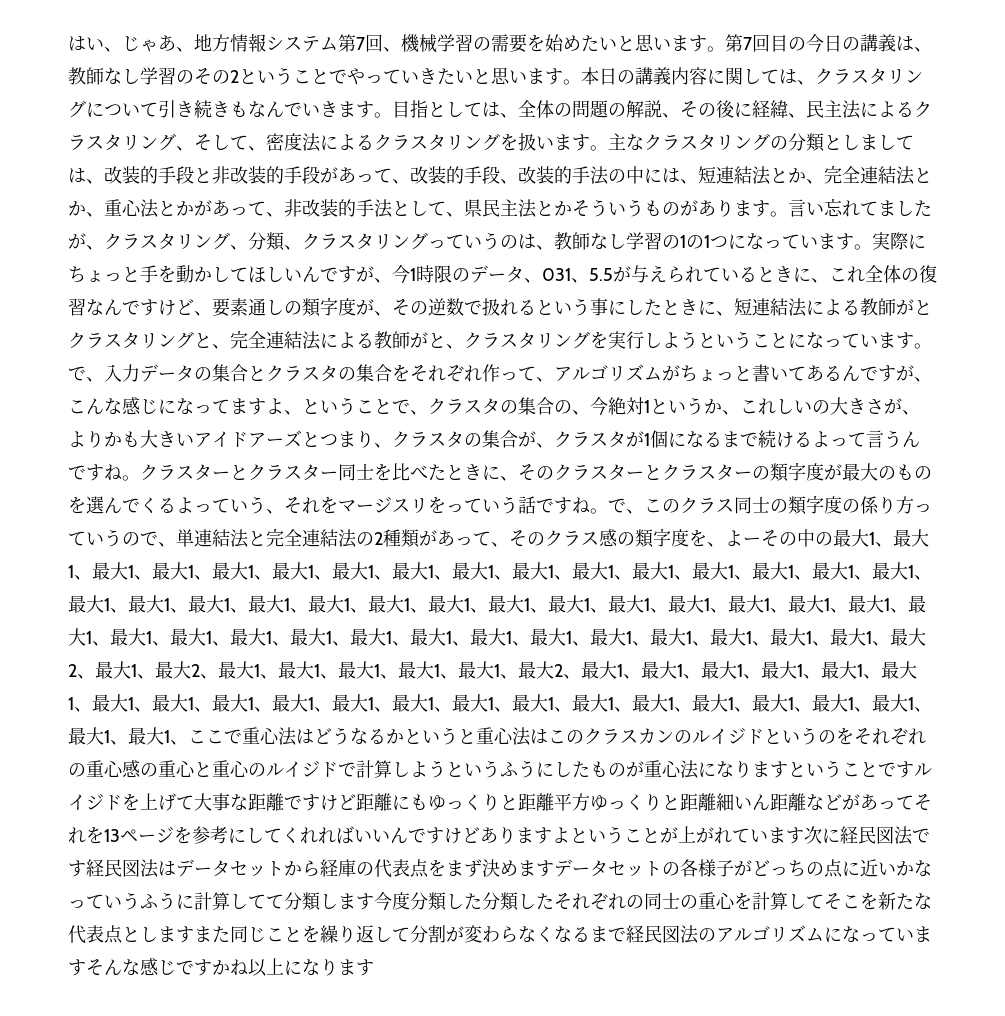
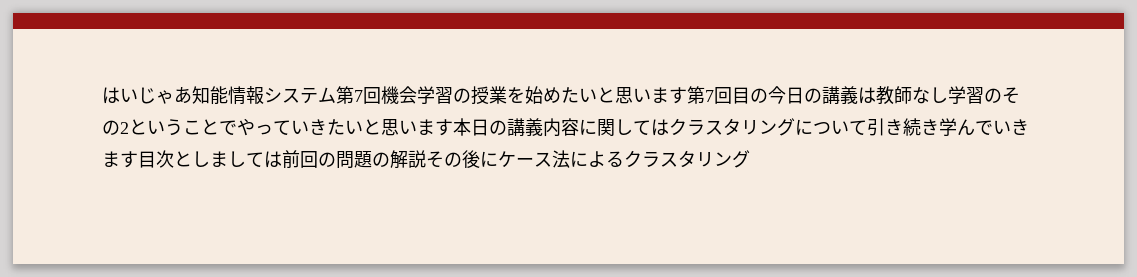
[104,34,230,52] 、じゃあ、地方 -> [138,86,228,105] じゃあ知能
[383,34,527,53] 、機械学習の需要 -> [381,86,507,105] 機会学習の授業
[707,46,725,52] 。 -> (687, 95) none
[914,47,932,52] 、 -> (876, 95) none
[563,79,581,85] 。 -> (453, 127) none
[797,80,815,85] 、 -> (669, 127) none
[230,101,266,118] もな -> [939,118,957,136] 学
[374,100,554,118] 。目指としては、全体 -> [138,150,318,168] 目次としましては前回
[662,113,680,118] 、 -> (426, 159) none
[752,100,932,119] [68,133,914,152] [68,165,932,185] [68,198,932,218] [68,232,926,251] [68,265,937,284] [68,297,932,317] [68,330,932,350] [68,364,932,382] [68,397,920,416] [68,430,920,448] [68,462,932,482] [68,495,932,515] [68,528,929,548] [68,562,932,580] [68,595,926,613] [68,628,926,646] [68,661,917,679] [68,694,932,712] [68,727,926,746] [68,760,932,779] [68,793,932,811] [68,826,930,845] [68,859,932,878] [68,892,932,911] [68,925,932,944] [68,958,374,977] 経緯、民主法によるクラスタリング、そして、密度法によるクラスタリングを扱います。主なクラスタリングの分類としましては、改装的手段と非改装的手段があって、改装的手段、改装的手法の中には、短連結法とか、完全連結法とか、重心法とかがあって、非改装的手法として、県民主法とかそういうものがあります。言い忘れてましたが、クラスタリング、分類、クラスタリングっていうのは、教師なし学習の1の1つになっています。実際にちょっと手を動かしてほしいんですが、今1時限のデータ、031、5.5が与えられているときに、これ全体の復習なんですけど、要素通しの類字度が、その逆数で扱れるという事にしたときに、短連結法による教師がとクラスタリングと、完全連結法による教師がと、クラスタリングを実行しようということになっています。で、入力データの集合とクラスタの集合をそれぞれ作って、アルゴリズムがちょっと書いてあるんですが、こんな感じになってますよ、ということで、クラスタの集合の、今絶対1というか、これしいの大きさが、よりかも大きいアイドアーズとつまり、クラスタの集合が、クラスタが1個になるまで続けるよって言うんですね。クラスターとクラスター同士を比べたときに、そのクラスターとクラスターの類字度が最大のものを選んでくるよっていう、それをマージスリをっていう話ですね。で、このクラス同士の類字度の係り方っていうので、単連結法と完全連結法の2種類があって、そのクラス感の類字度を、よーその中の最大1、最大1、最大1、最大1、最大1、最大1、最大1、最大1、最大1、最大1、最大1、最大1、最大1、最大1、最大1、最大1、最大1、最大1、最大1、最大1、最大1、最大1、最大1、最大1、最大1、最大1、最大1、最大1、最大1、最大1、最大1、最大1、最大1、最大1、最大1、最大1、最大1、最大1、最大1、最大1、最大1、最大1、最大1、最大1、最大2、最大1、最大2、最大1、最大1、最大1、最大1、最大1、最大2、最大1、最大1、最大1、最大1、最大1、最大1、最大1、最大1、最大1、最大1、最大1、最大1、最大1、最大1、最大1、最大1、最大1、最大1、最大1、最大1、最大1、最大1、ここで重心法はどうなるかというと重心法はこのクラスカンのルイジドというのをそれぞれの重心感の重心と重心のルイジドで計算しようというふうにしたものが重心法になりますということですルイジドを上げて大事な距離ですけど距離にもゆっくりと距離平方ゆっくりと距離細いん距離などがあってそれを13ページを参考にしてくれればいいんですけどありますよということが上がれています次に経民図法です経民図法はデータセットから経庫の代表点をまず決めますデータセットの各様子がどっちの点に近いかなっていうふうに計算してて分類します今度分類した分類したそれぞれの同士の重心を計算してそこを新たな代表点としますまた同じことを繰り返して分割が変わらなくなるまで経民図法のアルゴリズムになっていますそんな感じですかね以上になります -> [498,150,750,168] ケース法によるクラスタリング

